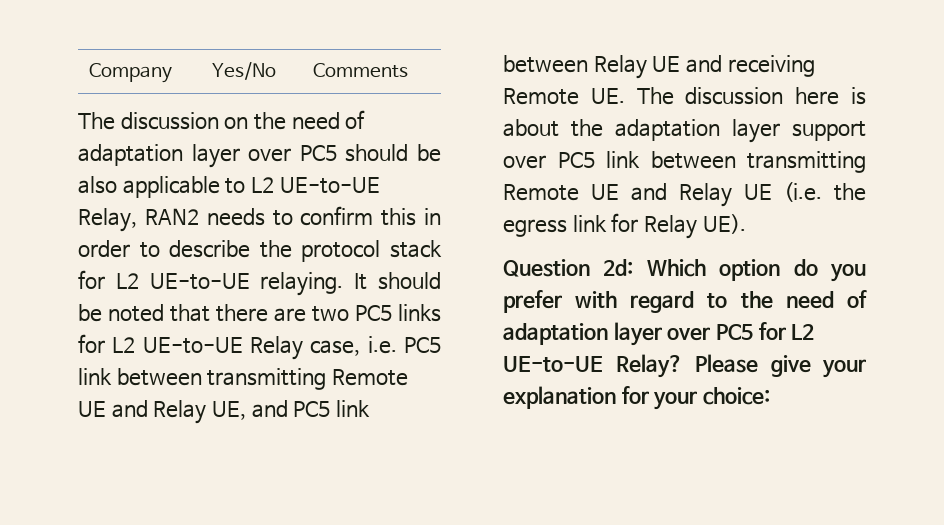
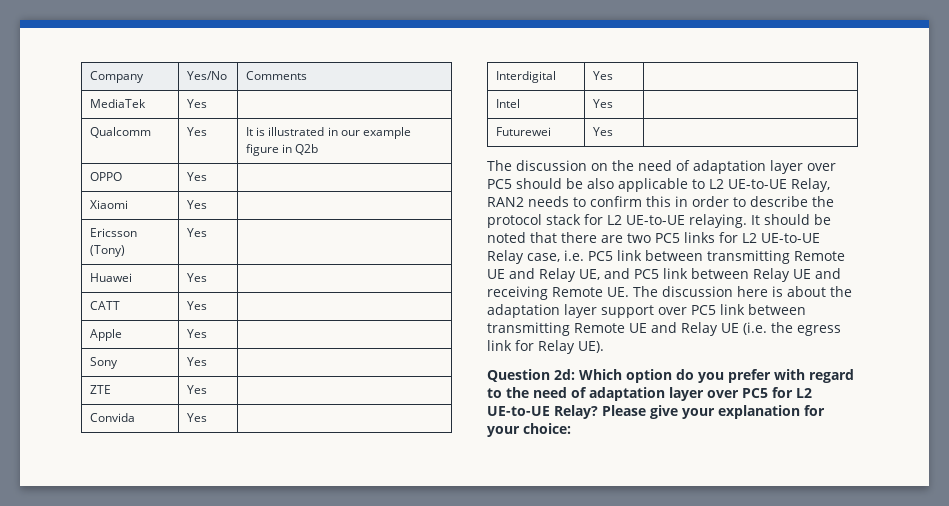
(408, 70) none -> [89,99,146,108] [186,99,207,108] [89,127,151,138] [186,127,207,136] [245,127,412,139] [245,144,319,156] [89,172,122,181] [186,172,207,181] [89,200,128,209] [186,200,207,209] [89,228,137,237] [89,245,125,257] [186,228,207,237] [89,273,132,282] [186,273,207,282] [89,301,120,310] [186,301,207,310] [89,329,122,341] [186,329,207,338] [89,357,118,369] [186,357,207,366] [89,385,111,394] [186,385,207,394] [89,413,135,422] [186,413,207,422] [495,71,556,83] [592,71,613,80] [495,99,520,108] [592,99,613,108] [495,127,551,136] [592,127,613,136] // MediaTek | Yes | // Qualcomm | Yes | It is illustrated in our example figure in Q2b // OPPO | Yes | // Xiaomi | Yes | // Ericsson (Tony) | Yes | // Huawei | Yes | // CATT | Yes | // Apple | Yes | // Sony | Yes | // ZTE | Yes | // Convida | Yes | // Interdigital | Yes | // Intel | Yes | // Futurewei | Yes |

